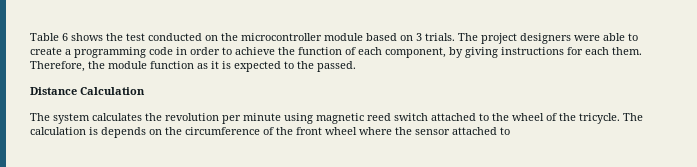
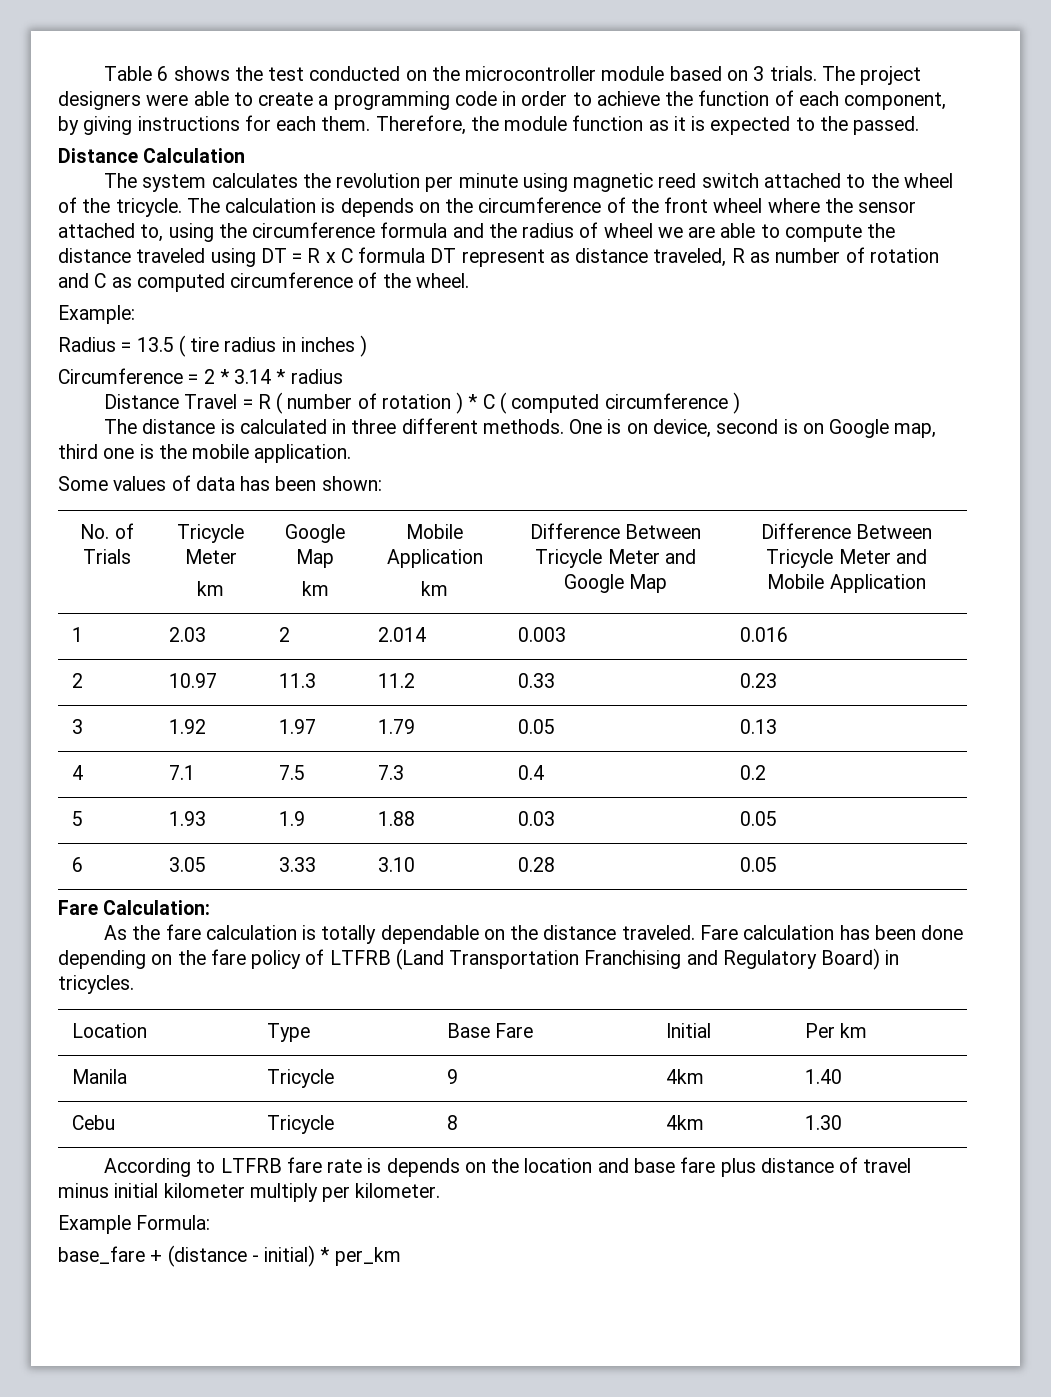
[500,127,510,135] to -> [140,222,896,242] [58,247,939,267] [58,272,469,292] [58,305,135,324] [58,335,368,357] [58,368,343,384] [104,392,740,414] [104,418,937,438] [58,444,352,463] [58,475,382,491] [80,523,134,539] [83,549,131,564] [177,524,244,543] [184,549,237,564] [197,581,224,596] [285,524,345,543] [296,549,334,568] [301,581,329,596] [406,524,463,539] [386,549,483,568] [421,581,448,596] [529,523,702,539] [535,549,696,568] [563,574,668,593] [760,523,933,539] [766,549,927,568] [767,574,926,593] [72,627,84,642] [169,627,207,642] [279,627,291,642] [378,627,427,642] [518,627,567,642] [740,627,789,642] [72,673,84,688] [169,673,218,688] [279,673,317,688] [378,673,416,688] [518,673,556,688] [740,673,778,688] [72,719,84,734] [169,719,207,734] [279,719,317,734] [378,719,416,734] [518,719,556,734] [740,719,778,734] [72,765,84,780] [169,765,196,780] [279,765,306,780] [378,765,405,780] [518,765,545,780] [740,765,767,780] [72,811,84,826] [169,811,207,826] [279,811,306,826] [378,811,416,826] [518,811,556,826] [740,811,778,826] [72,857,84,872] [169,857,207,872] [279,857,317,872] [378,857,416,872] [518,857,556,872] [740,857,778,872] [58,900,211,915] [104,924,964,944] [58,948,900,970] [58,975,134,994] [72,1023,148,1038] [267,1023,311,1042] [447,1023,534,1038] [666,1023,712,1038] [805,1023,868,1038] [72,1069,128,1084] [267,1069,335,1088] [447,1069,459,1084] [666,1069,705,1084] [805,1069,843,1084] [72,1115,116,1130] [267,1115,335,1134] [447,1115,459,1130] [666,1115,705,1130] [805,1115,843,1130] [104,1157,912,1177] [58,1183,441,1202] [58,1215,211,1234] [58,1245,401,1267] to, using the circumference formula and the radius of wheel we are able to compute the distance traveled using DT = R x C formula DT represent as distance traveled, R as number of rotation and C as computed circumference of the wheel. // Example: // Radius = 13.5 ( tire radius in inches ) // Circumference = 2 * 3.14 * radius // Distance Travel = R ( number of rotation ) * C ( computed circumference ) // The distance is calculated in three different methods. One is on device, second is on Google map, third one is the mobile application. // Some values of data has been shown: // No. of Trials | Tricycle Meter // km | Google Map // km | Mobile Application // km | Difference Between Tricycle Meter and Google Map | Difference Between Tricycle Meter and Mobile Application // 1 | 2.03 | 2 | 2.014 | 0.003 | 0.016 // 2 | 10.97 | 11.3 | 11.2 | 0.33 | 0.23 // 3 | 1.92 | 1.97 | 1.79 | 0.05 | 0.13 // 4 | 7.1 | 7.5 | 7.3 | 0.4 | 0.2 // 5 | 1.93 | 1.9 | 1.88 | 0.03 | 0.05 // 6 | 3.05 | 3.33 | 3.10 | 0.28 | 0.05 // Fare Calculation: // As the fare calculation is totally dependable on the distance traveled. Fare calculation has been done depending on the fare policy of LTFRB (Land Transportation Franchising and Regulatory Board) in tricycles. // Location | Type | Base Fare | Initial | Per km // Manila | Tricycle | 9 | 4km | 1.40 // Cebu | Tricycle | 8 | 4km | 1.30 // According to LTFRB fare rate is depends on the location and base fare plus distance of travel minus initial kilometer multiply per kilometer. // Example Formula: // base_fare + (distance - initial) * per_km

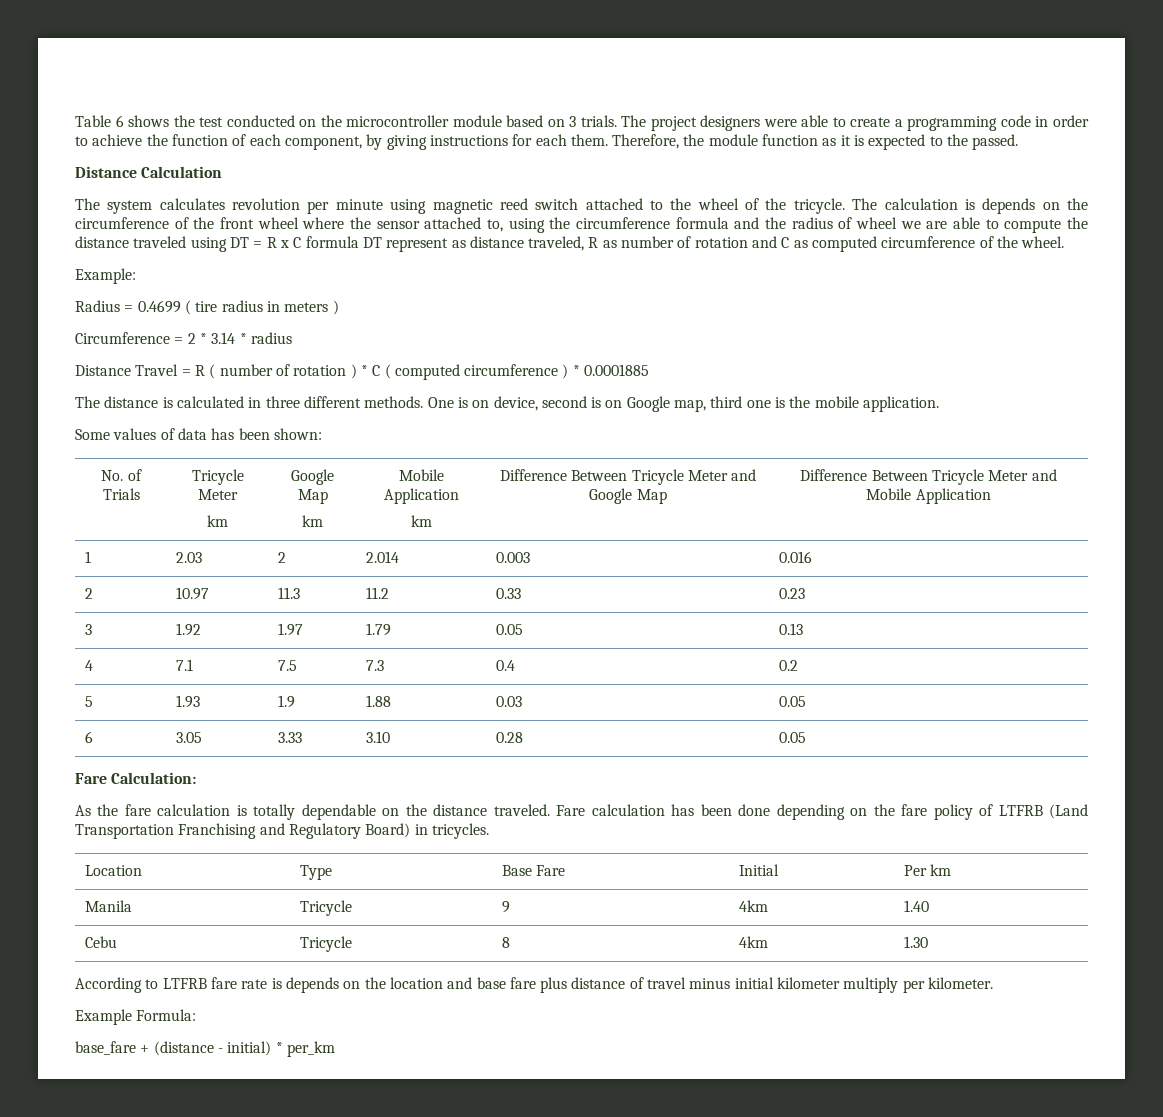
[302,173,331,188] the -> (225, 204) none
[136,337,174,352] 13.5 -> [137,300,181,313] 0.4699
[300,337,355,352] inches -> [284,302,329,312] meters
(740, 403) none -> [572,364,650,376] * 0.0001885

